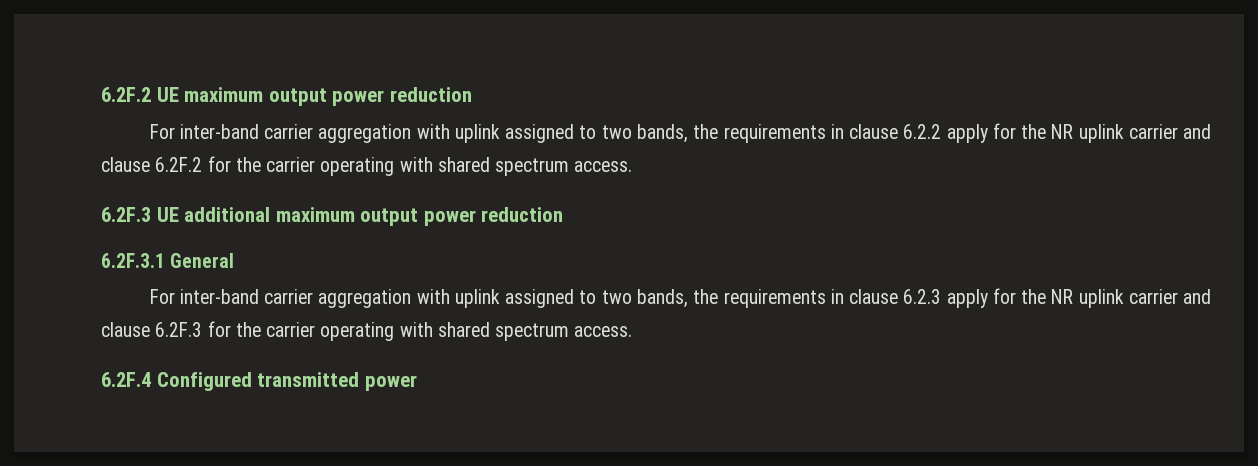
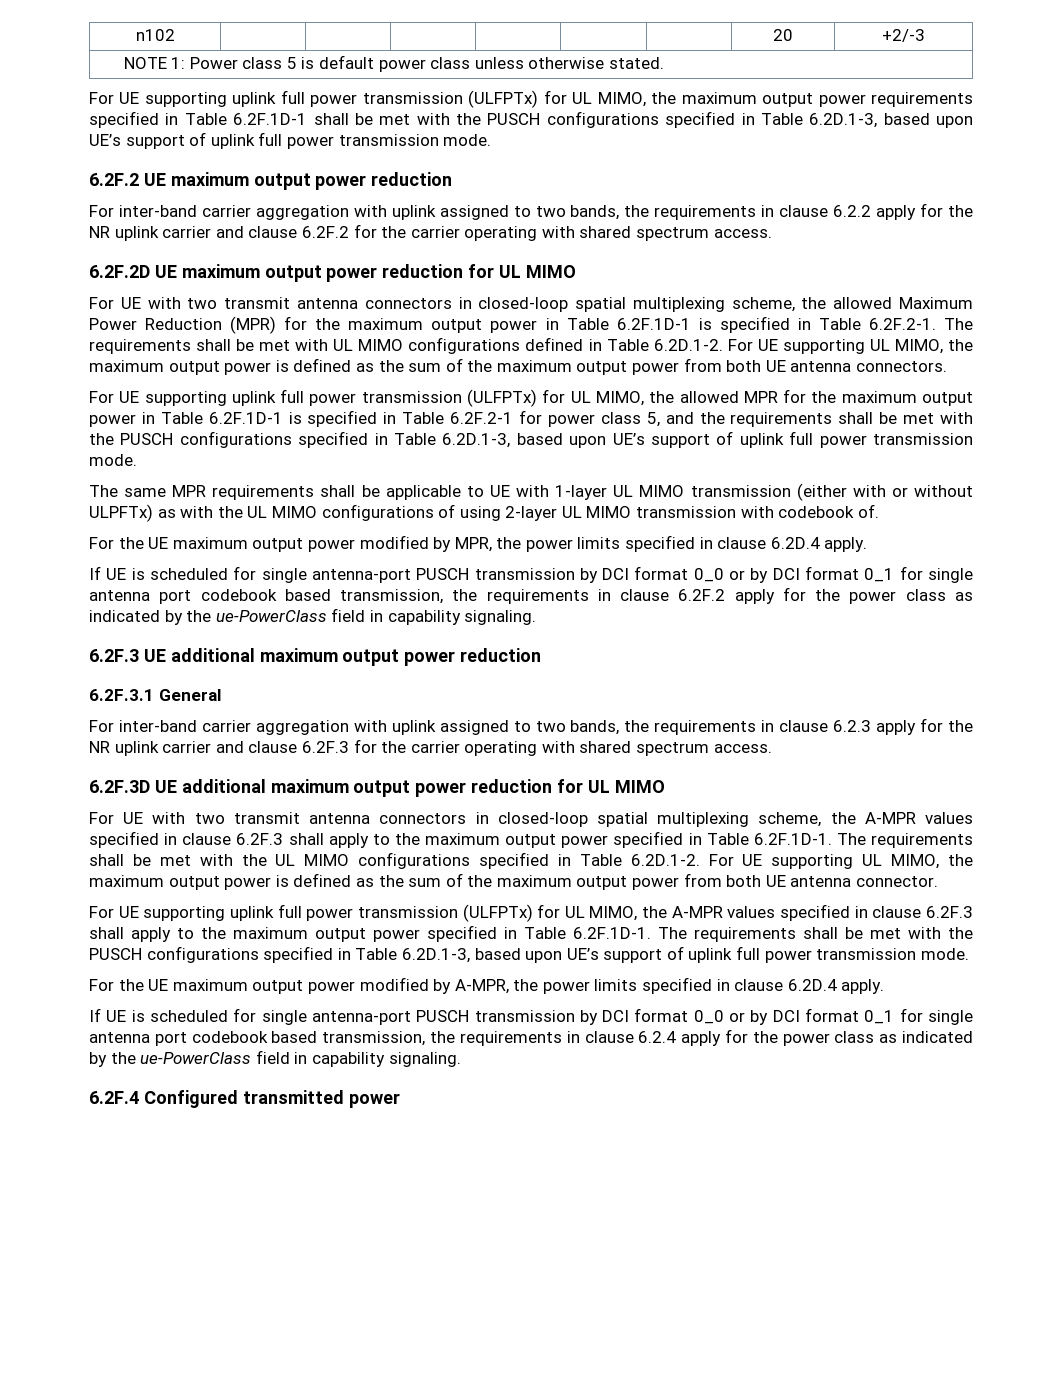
(101, 94) none -> [135,29,175,41] [773,29,793,41] [882,29,925,42] [123,55,665,72] [89,90,973,108] [89,111,973,128] [89,132,492,149] n102 | | | | | | | 20 | +2/-3 // NOTE 1: Power class 5 is default power class unless otherwise stated. // For UE supporting uplink full power transmission (ULFPTx) for UL MIMO, the maximum output power requirements specified in Table 6.2F.1D-1 shall be met with the PUSCH configurations specified in Table 6.2D.1-3, based upon UE’s support of uplink full power transmission mode. //
(633, 166) none -> [89,264,576,282] [89,297,974,312] [89,316,973,334] [89,337,973,354] [89,358,948,375] [89,389,973,407] [89,410,974,427] [89,431,973,448] [89,454,137,466] [89,483,974,501] [89,504,879,522] [89,535,868,552] [89,566,973,583] [89,587,973,604] [89,608,537,625] // 6.2F.2D UE maximum output power reduction for UL MIMO // For UE with two transmit antenna connectors in closed-loop spatial multiplexing scheme, the allowed Maximum Power Reduction (MPR) for the maximum output power in Table 6.2F.1D-1 is specified in Table 6.2F.2-1. The requirements shall be met with UL MIMO configurations defined in Table 6.2D.1-2. For UE supporting UL MIMO, the maximum output power is defined as the sum of the maximum output power from both UE antenna connectors. // For UE supporting uplink full power transmission (ULFPTx) for UL MIMO, the allowed MPR for the maximum output power in Table 6.2F.1D-1 is specified in Table 6.2F.2-1 for power class 5, and the requirements shall be met with the PUSCH configurations specified in Table 6.2D.1-3, based upon UE’s support of uplink full power transmission mode. // The same MPR requirements shall be applicable to UE with 1-layer UL MIMO transmission (either with or without ULPFTx) as with the UL MIMO configurations of using 2-layer UL MIMO transmission with codebook of. // For the UE maximum output power modified by MPR, the power limits specified in clause 6.2D.4 apply. // If UE is scheduled for single antenna-port PUSCH transmission by DCI format 0_0 or by DCI format 0_1 for single antenna port codebook based transmission, the requirements in clause 6.2F.2 apply for the power class as indicated by the ue-PowerClass field in capability signaling.
(633, 331) none -> [89,779,665,797] [89,812,973,827] [89,831,973,848] [89,852,973,869] [89,873,939,890] [89,904,973,922] [89,925,973,942] [89,946,969,963] [89,977,885,994] [89,1008,973,1025] [89,1029,973,1046] [89,1050,461,1067] // 6.2F.3D UE additional maximum output power reduction for UL MIMO // For UE with two transmit antenna connectors in closed-loop spatial multiplexing scheme, the A-MPR values specified in clause 6.2F.3 shall apply to the maximum output power specified in Table 6.2F.1D-1. The requirements shall be met with the UL MIMO configurations specified in Table 6.2D.1-2. For UE supporting UL MIMO, the maximum output power is defined as the sum of the maximum output power from both UE antenna connector. // For UE supporting uplink full power transmission (ULFPTx) for UL MIMO, the A-MPR values specified in clause 6.2F.3 shall apply to the maximum output power specified in Table 6.2F.1D-1. The requirements shall be met with the PUSCH configurations specified in Table 6.2D.1-3, based upon UE’s support of uplink full power transmission mode. // For the UE maximum output power modified by A-MPR, the power limits specified in clause 6.2D.4 apply. // If UE is scheduled for single antenna-port PUSCH transmission by DCI format 0_0 or by DCI format 0_1 for single antenna port codebook based transmission, the requirements in clause 6.2.4 apply for the power class as indicated by the ue-PowerClass field in capability signaling.

